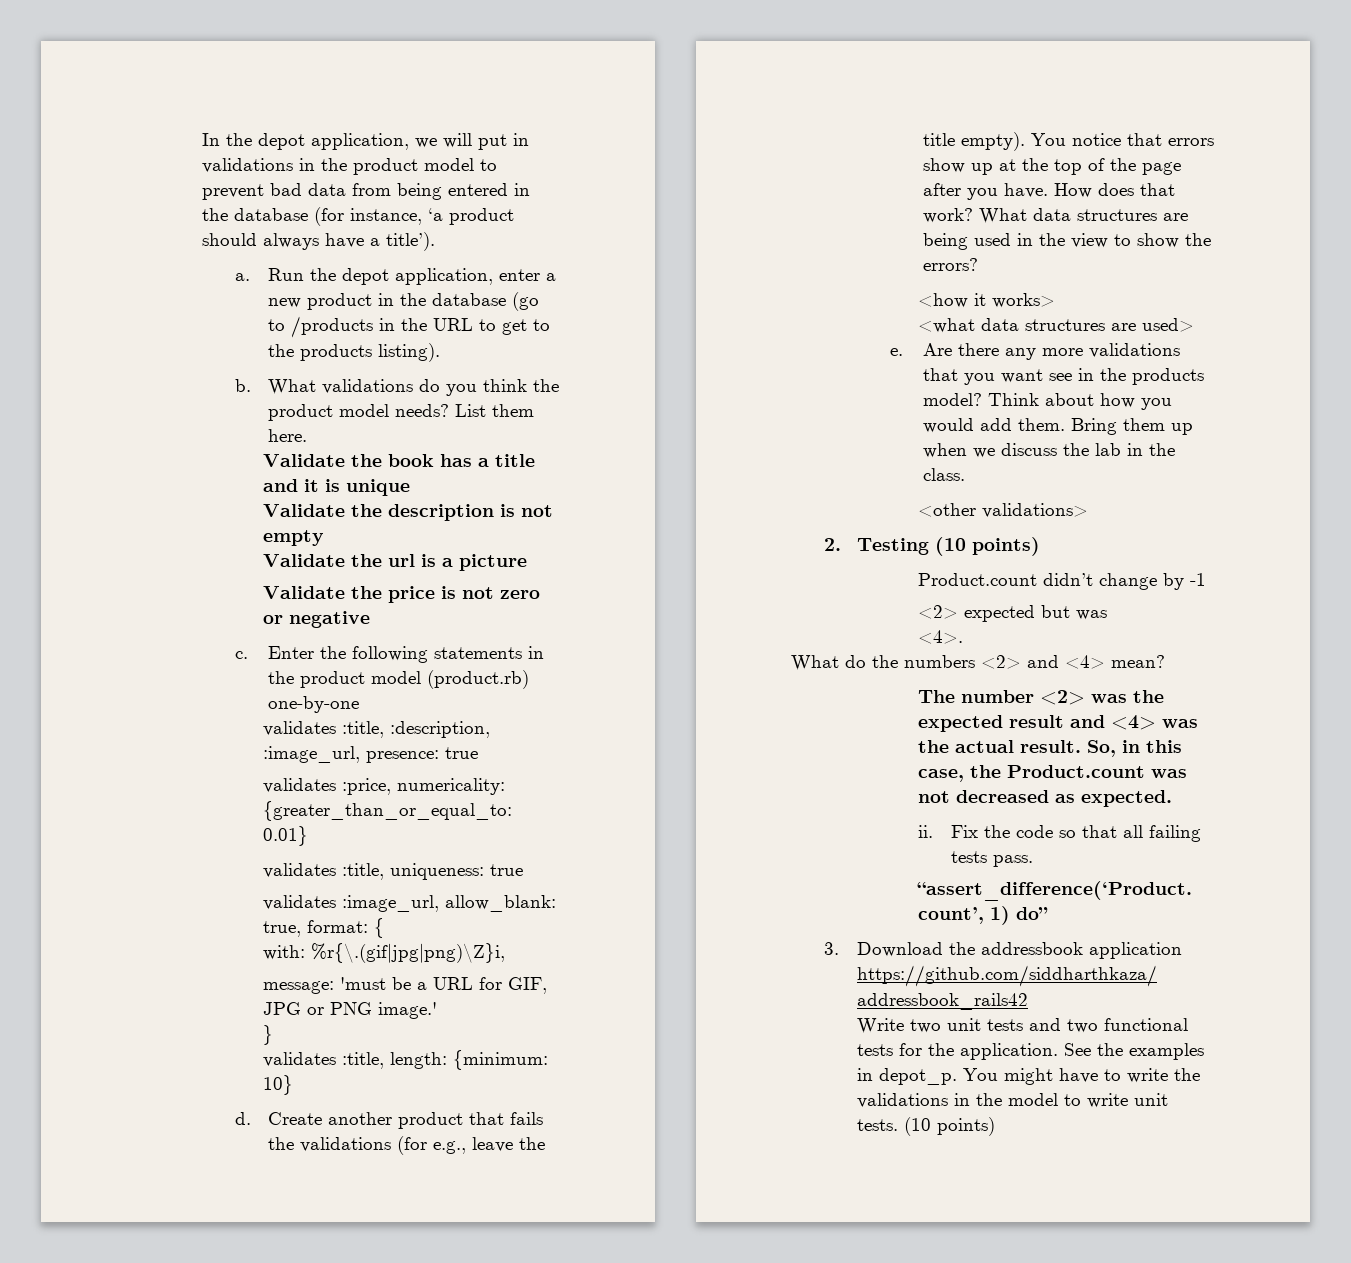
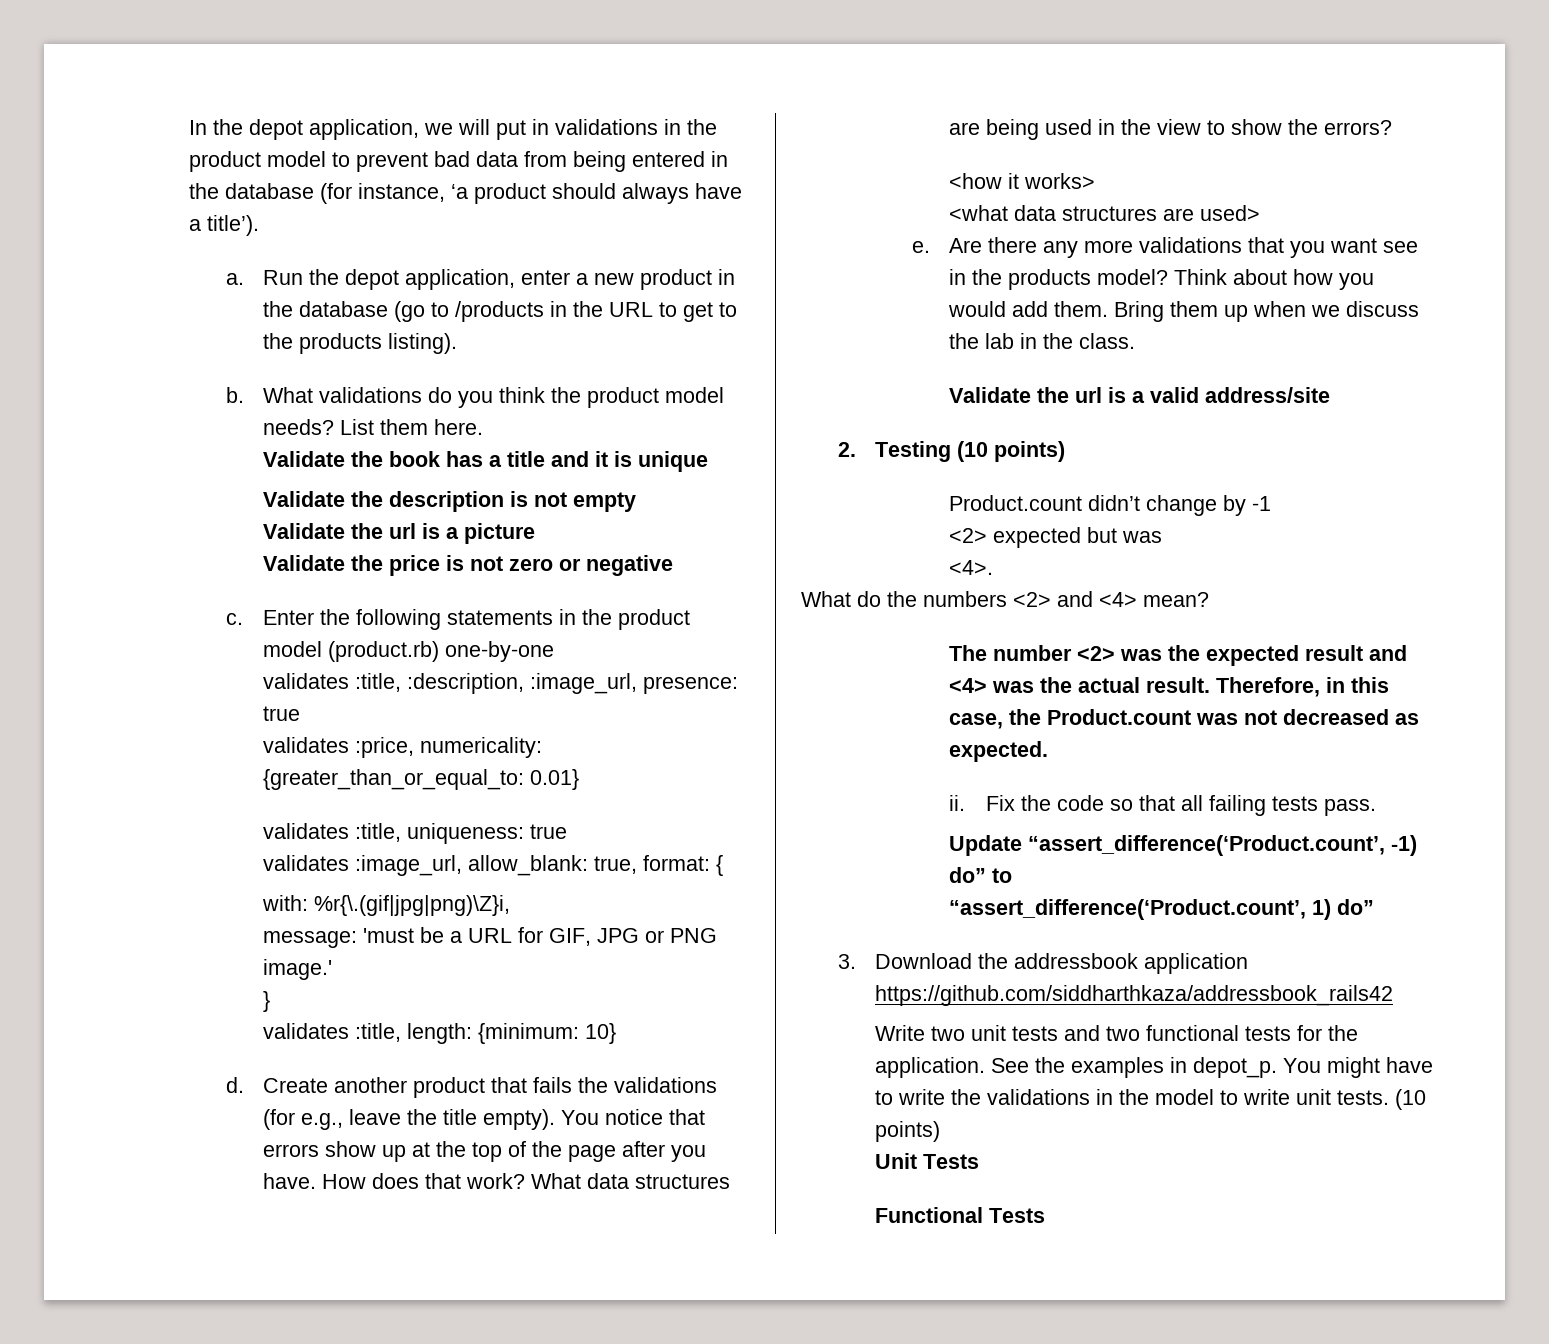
[918,503,1089,518] <other validations> -> [949,387,1331,403] Validate the url is a valid address/site
[1087,740,1117,757] So, -> [1216,677,1321,697] Therefore,
(1034, 861) none -> [949,835,1418,856] [949,867,1013,883] // Update “assert_difference(‘Product.count’, -1) do” to
(996, 1126) none -> [875,1153,980,1169] [875,1207,1046,1223] // Unit Tests // Functional Tests

